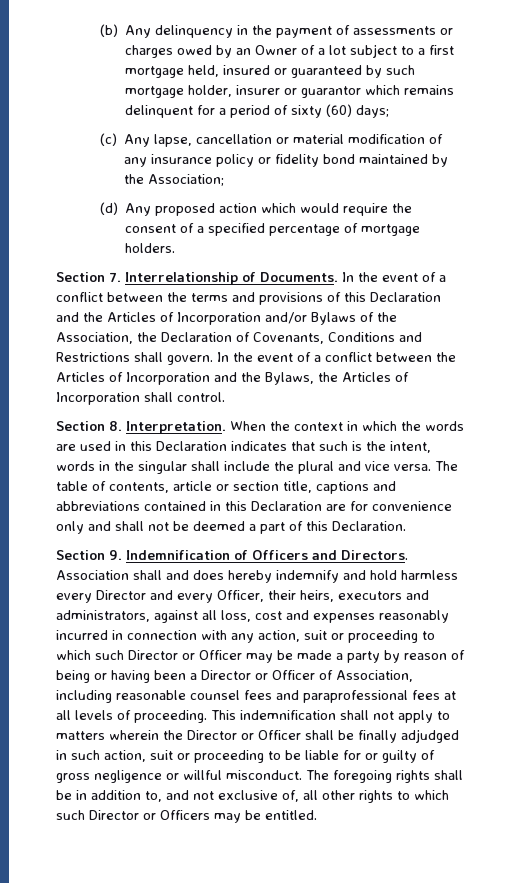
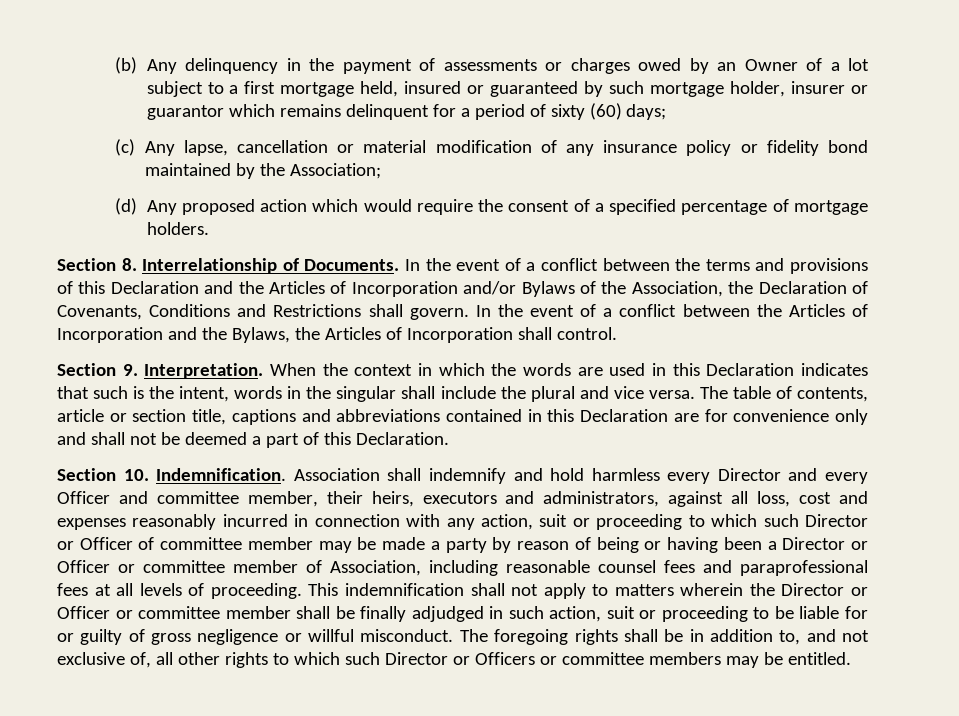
[109,272,121,282] 7. -> [121,258,137,271] 8.
[109,421,122,431] 8. -> [122,364,138,376] 9.
[109,550,408,560] [56,570,272,583] 9. Indemnification of Officers and Directors. Association shall and does hereby -> [123,468,422,481] 10. Indemnification. Association shall
[217,590,264,602] Officer, -> [57,491,318,507] Officer and committee member,
(242, 655) none -> [138,537,313,550] of committee member
(315, 675) none -> [118,560,298,573] or committee member
(301, 735) none -> [115,606,291,619] or committee member
(210, 815) none -> [539,652,721,665] or committee members

